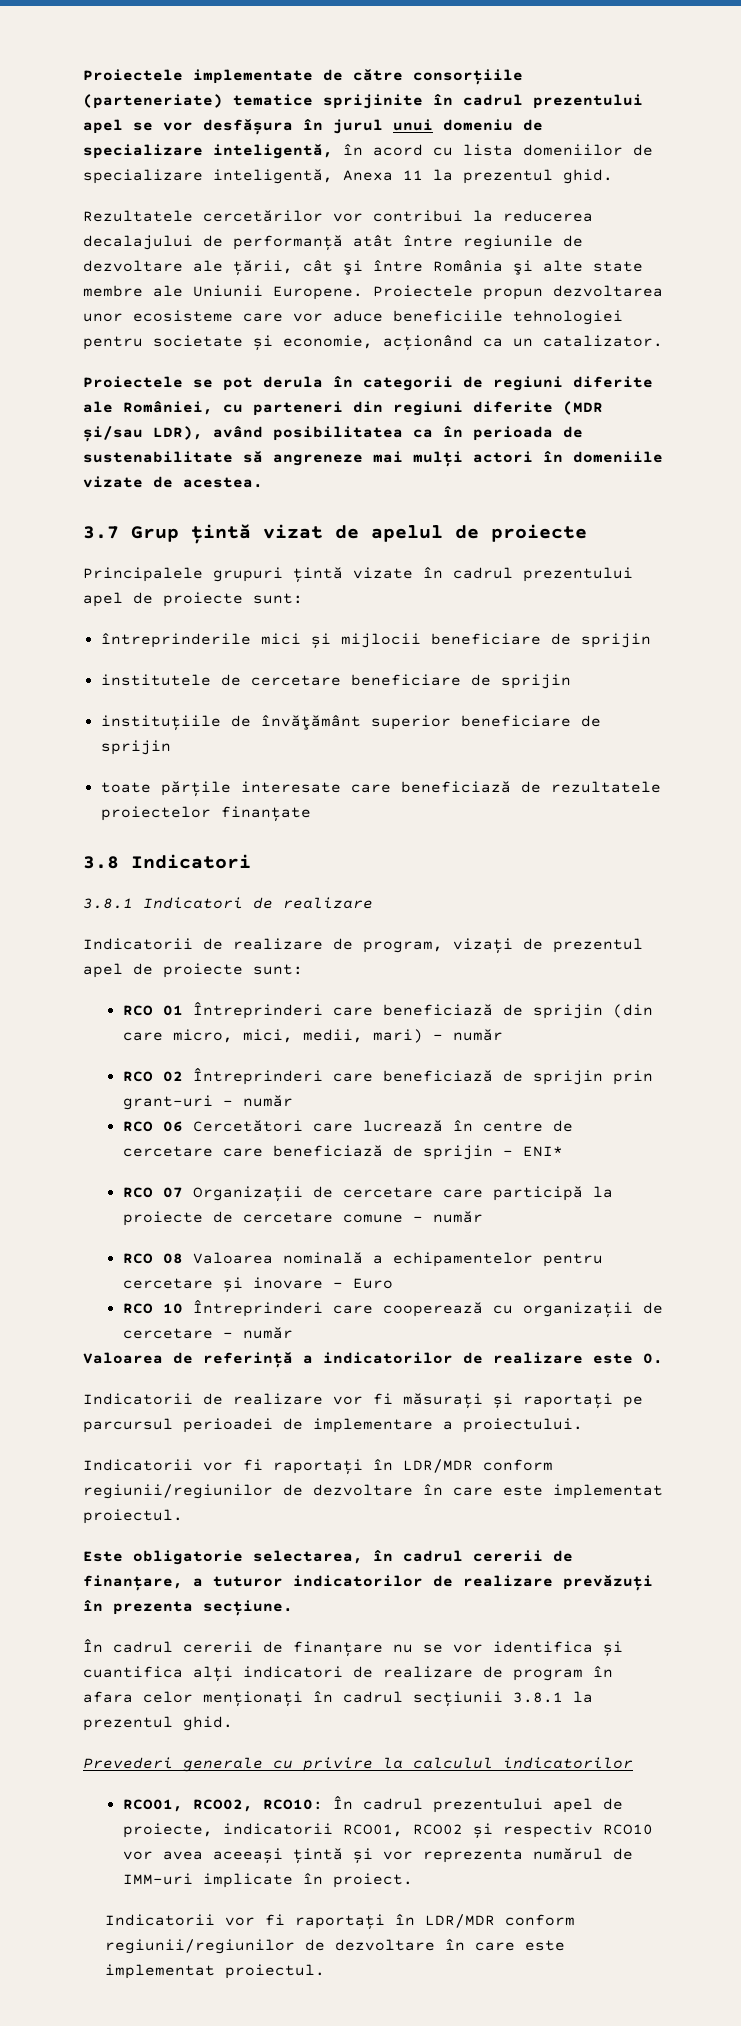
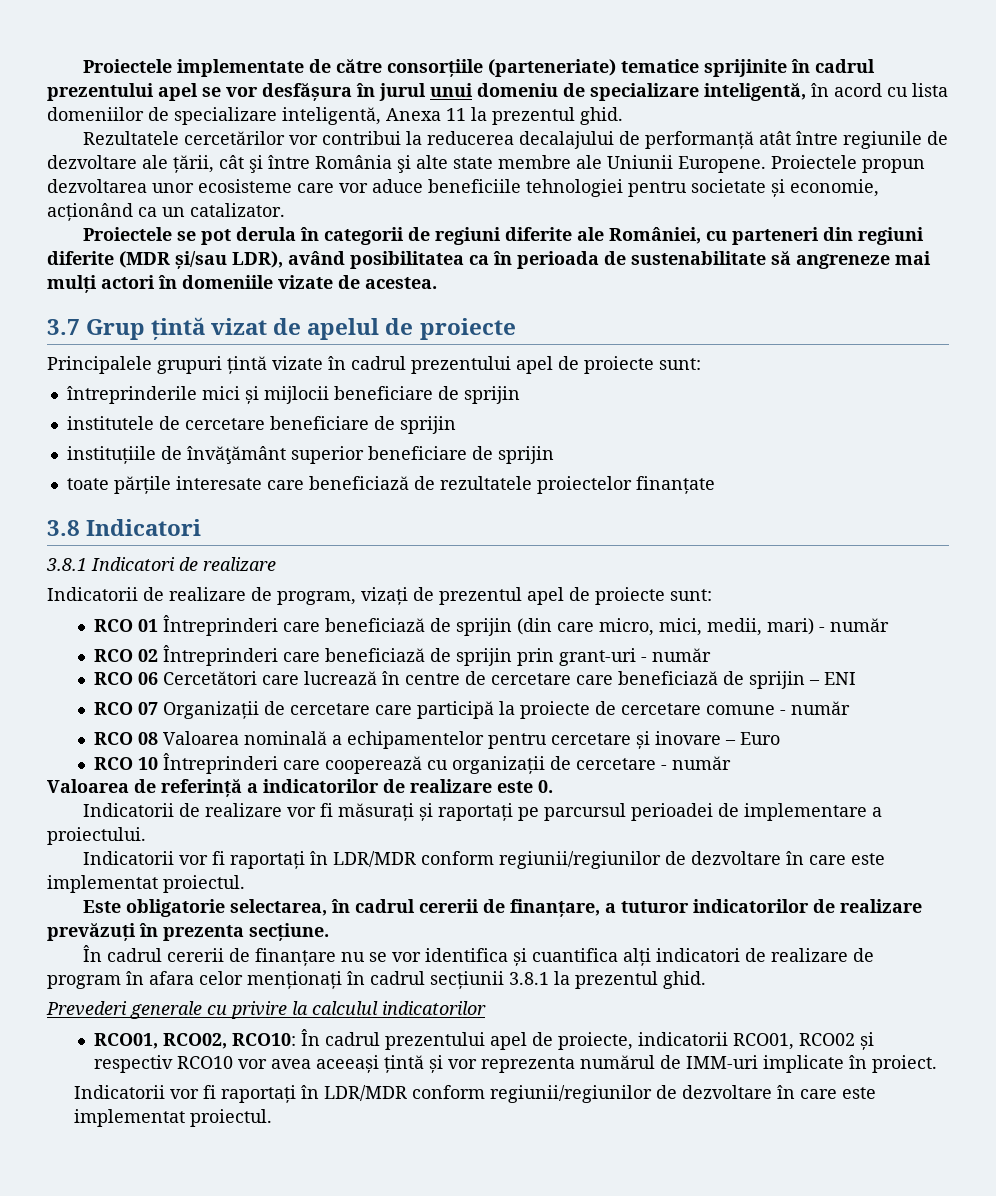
[522,1146,563,1157] ENI* -> [823,672,856,685] ENI

